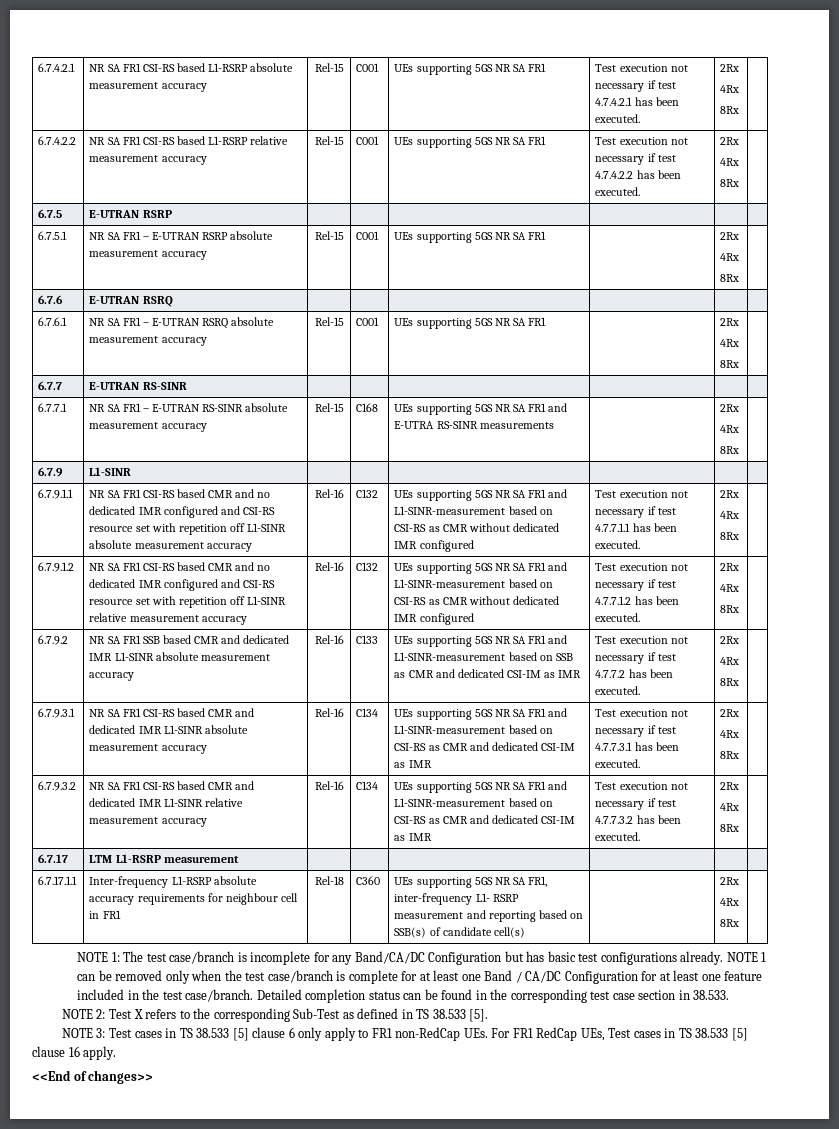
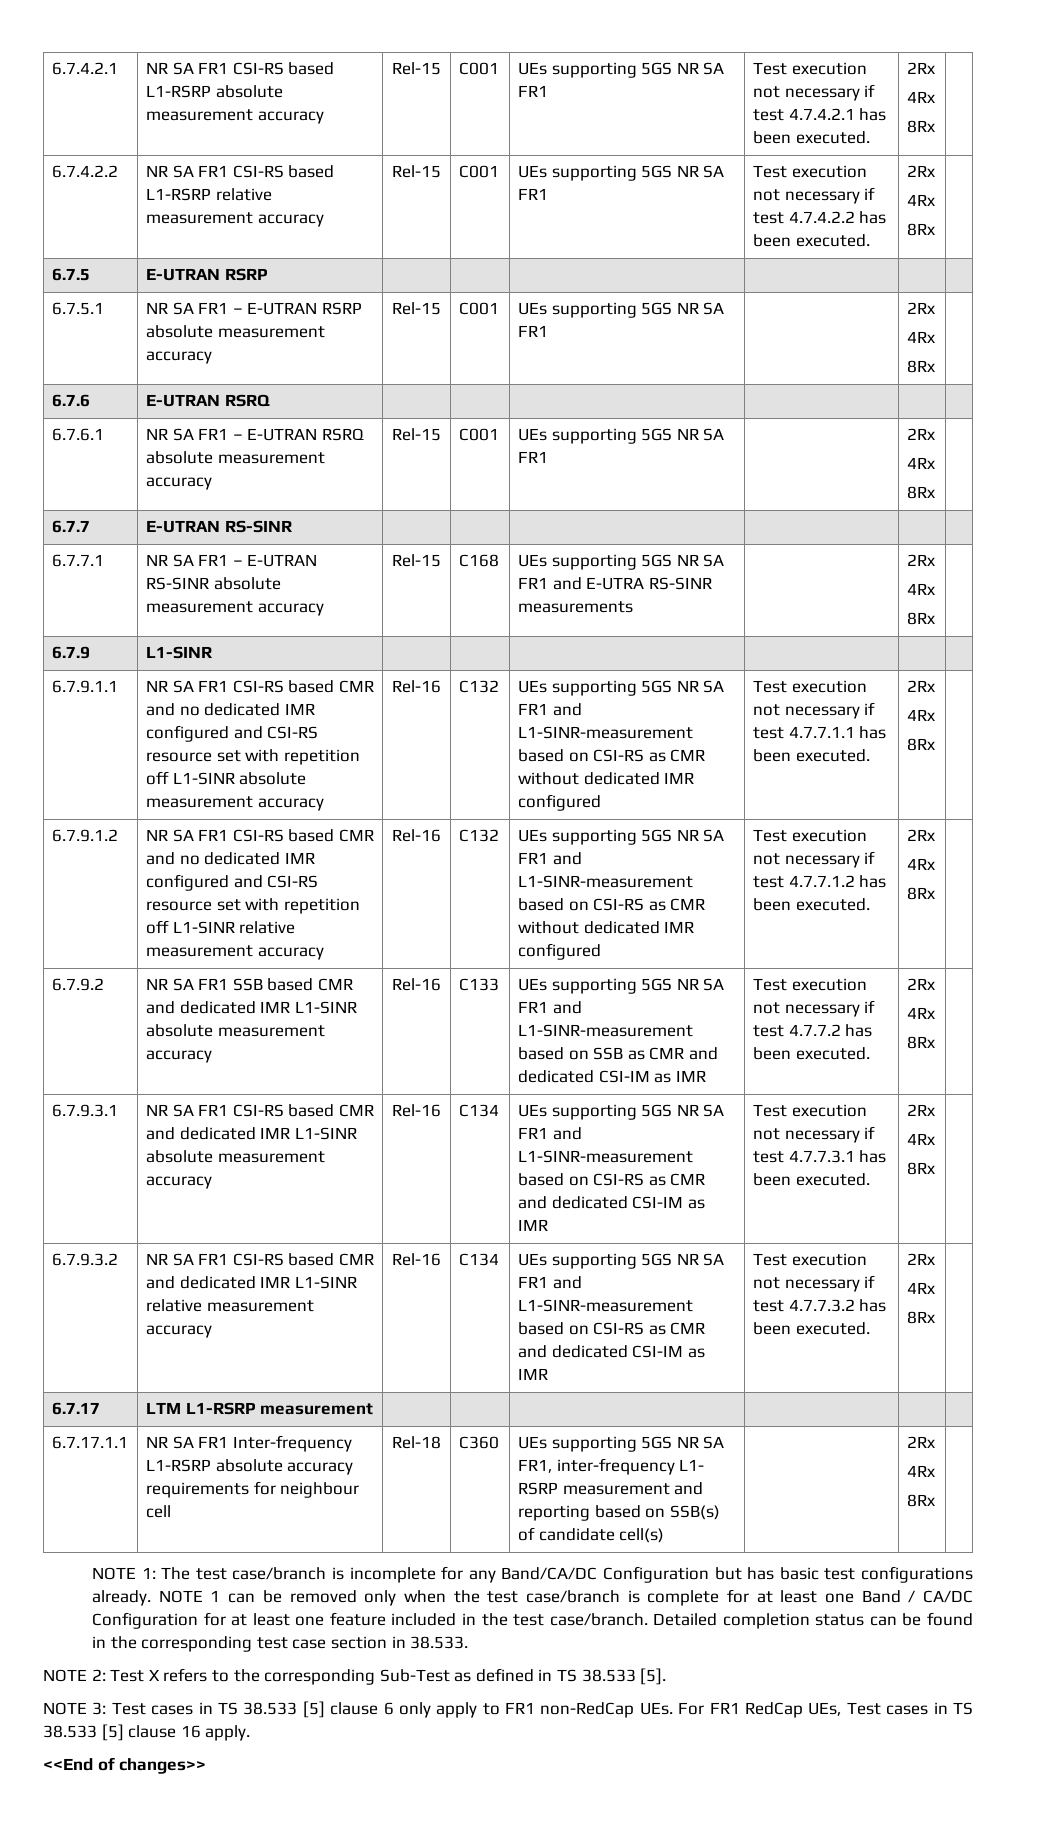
(78, 880) none -> [145,1436,229,1449] NR SA FR1
[89,910,121,919] in FR1 -> (171, 1511) none

